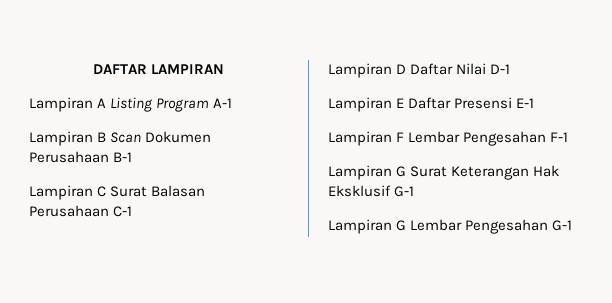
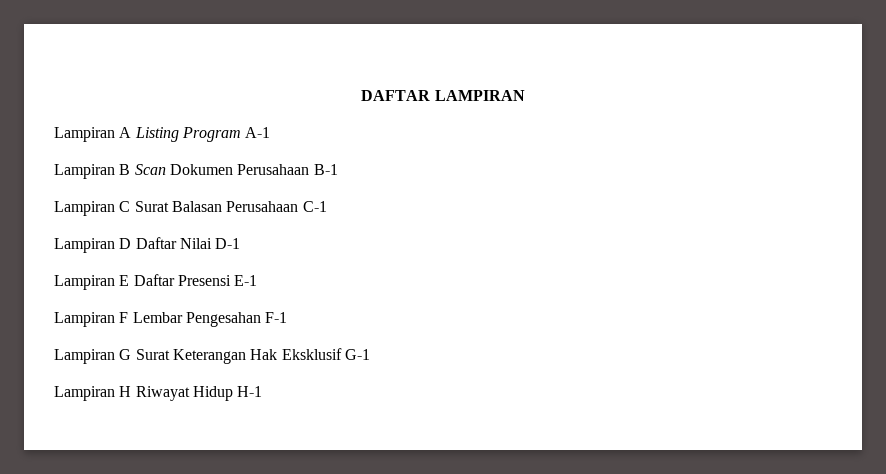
[396,219,573,234] G Lembar Pengesahan G-1 -> [119,386,263,401] H Riwayat Hidup H-1

